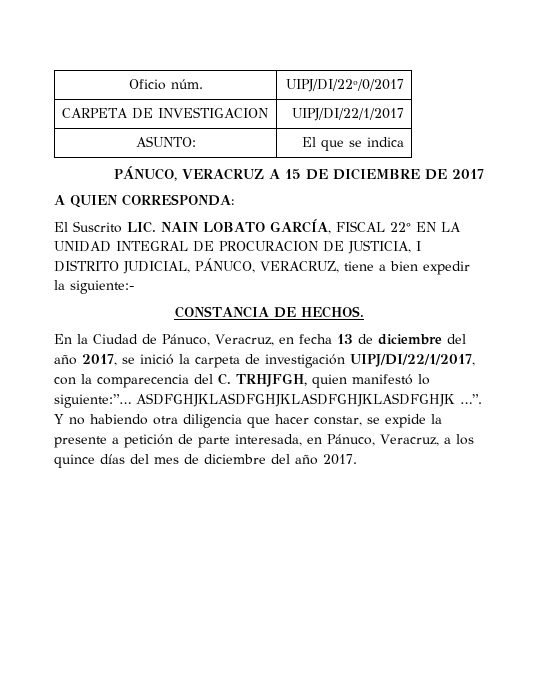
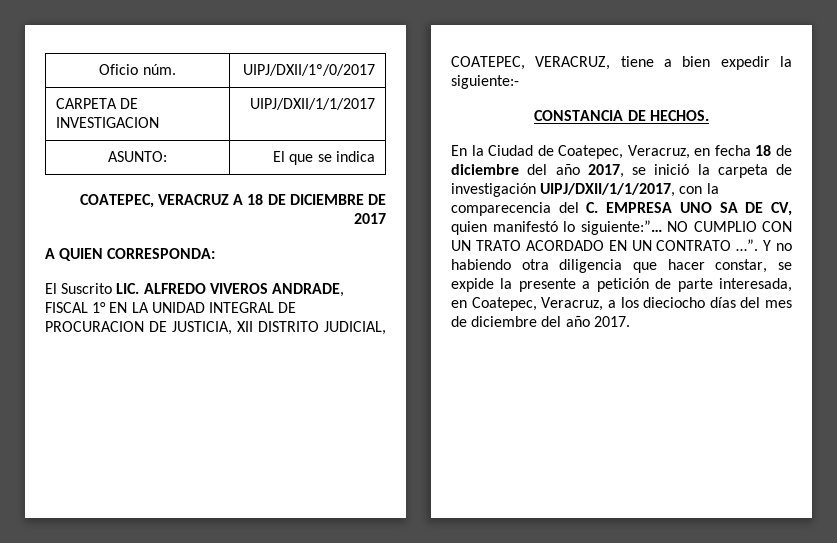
[286,79,405,92] UIPJ/DI/22º/0/2017 -> [242,64,375,76] UIPJ/DXII/1º/0/2017
[292,108,405,121] UIPJ/DI/22/1/2017 -> [249,98,375,110] UIPJ/DXII/1/1/2017
[114,166,177,181] PÁNUCO, -> [79,194,154,208] COATEPEC,
[285,169,301,179] 15 -> [247,194,264,205] 18
[161,219,411,234] NAIN LOBATO GARCÍA, FISCAL 22° -> [143,283,344,297] [45,302,107,313] ALFREDO VIVEROS ANDRADE, FISCAL 1°
[416,241,421,251] I -> [237,321,253,332] XII
[195,258,255,273] PÁNUCO, -> [451,56,525,70] COATEPEC,
[162,334,210,346] Pánuco, -> [558,145,624,159] Coatepec,
[336,334,353,344] 13 -> [755,145,772,156] 18
[350,354,475,367] UIPJ/DI/22/1/2017, -> [540,183,676,197] UIPJ/DXII/1/1/2017,
[236,373,430,388] [54,393,455,408] TRHJFGH, quien manifestó lo siguiente:”… ASDFGHJKLASDFGHJKLASDFGHJKLASDFGHJK -> [606,202,792,216] [451,220,792,235] [451,240,732,251] EMPRESA UNO SA DE CV, quien manifestó lo siguiente:”… NO CUMPLIO CON UN TRATO ACORDADO EN UN CONTRATO
[327,434,375,446] Pánuco, -> [471,297,537,311] Coatepec,
[54,454,95,468] quince -> [643,297,706,308] dieciocho

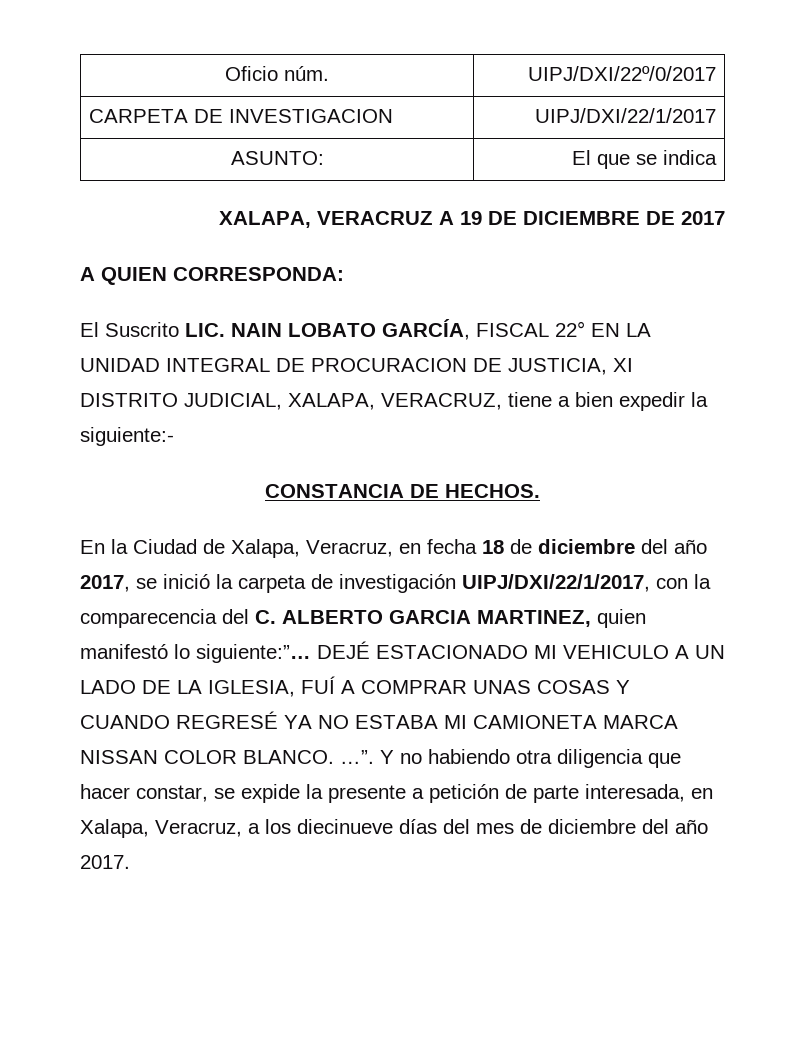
[242,64,375,76] UIPJ/DXII/1º/0/2017 -> [527,66,716,81] UIPJ/DXI/22º/0/2017
[249,98,375,110] UIPJ/DXII/1/1/2017 -> [534,108,716,123] UIPJ/DXI/22/1/2017
[79,194,154,208] COATEPEC, -> [219,211,311,228] XALAPA,
[247,194,264,205] 18 -> [460,211,482,225] 19
[143,283,344,297] [45,302,107,313] ALFREDO VIVEROS ANDRADE, FISCAL 1° -> [231,319,585,340] NAIN LOBATO GARCÍA, FISCAL 22°
[237,321,253,332] XII -> [613,358,633,372] XI
[451,56,525,70] COATEPEC, -> [288,393,375,410] XALAPA,
[558,145,624,159] Coatepec, -> [231,539,300,558] Xalapa,
[540,183,676,197] UIPJ/DXII/1/1/2017, -> [462,574,650,592] UIPJ/DXI/22/1/2017,
[606,202,792,216] [451,220,792,235] [451,240,732,251] EMPRESA UNO SA DE CV, quien manifestó lo siguiente:”… NO CUMPLIO CON UN TRATO ACORDADO EN UN CONTRATO -> [282,609,646,628] [80,641,725,663] [80,676,630,697] [80,711,678,729] [80,750,334,764] ALBERTO GARCIA MARTINEZ, quien manifestó lo siguiente:”… DEJÉ ESTACIONADO MI VEHICULO A UN LADO DE LA IGLESIA, FUÍ A COMPRAR UNAS COSAS Y CUANDO REGRESÉ YA NO ESTABA MI CAMIONETA MARCA NISSAN COLOR BLANCO.
[471,297,537,311] Coatepec, -> [80,819,149,838] Xalapa,
[643,297,706,308] dieciocho -> [297,819,393,834] diecinueve

